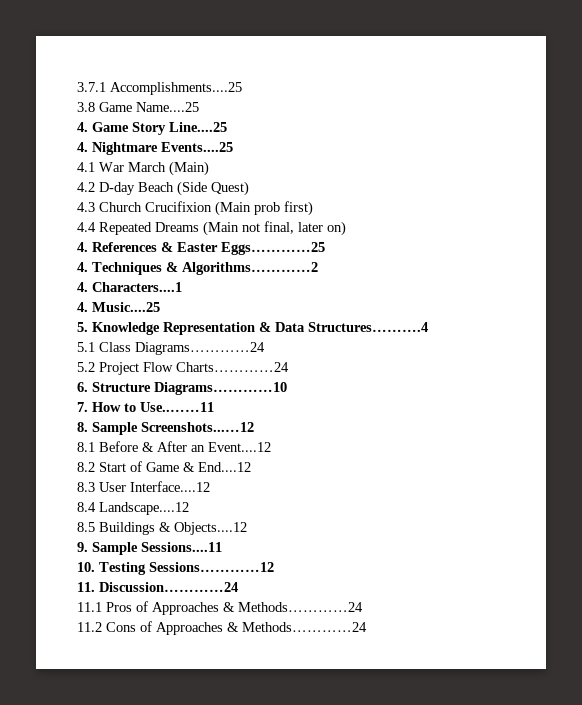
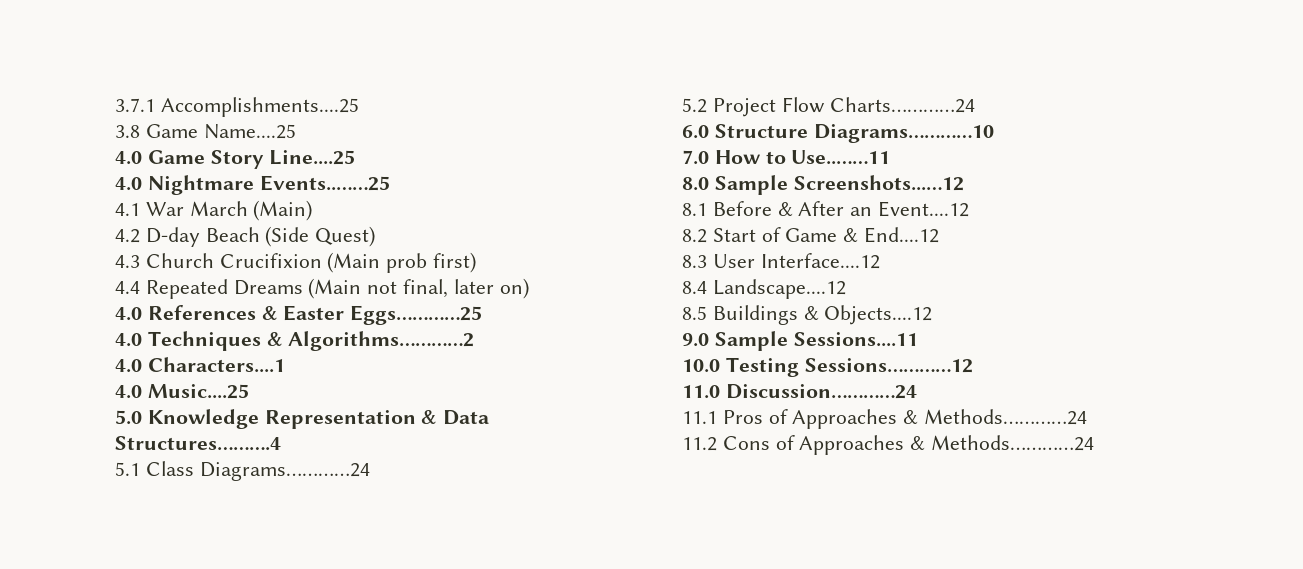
[77,122,88,132] 4. -> [115,151,142,165] 4.0
[77,142,233,155] 4. Nightmare Events....25 -> [115,175,390,195] 4.0 Nightmare Events..……25
[77,242,88,252] 4. -> [115,307,142,321] 4.0
[77,262,88,272] 4. -> [115,333,142,347] 4.0
[77,282,88,292] 4. -> [115,359,142,373] 4.0
[77,302,88,312] 4. -> [115,385,142,399] 4.0
[77,322,88,332] 5. -> [115,410,142,425] 5.0
[77,382,88,392] 6. -> [682,125,709,139] 6.0
[77,402,88,412] 7. -> [682,150,709,165] 7.0
[77,422,88,432] 8. -> [682,177,709,191] 8.0
[77,542,88,552] 9. -> [682,333,709,347] 9.0
[77,562,95,572] 10. -> [682,359,720,373] 10.0
[77,582,95,592] 11. -> [682,385,720,399] 11.0

